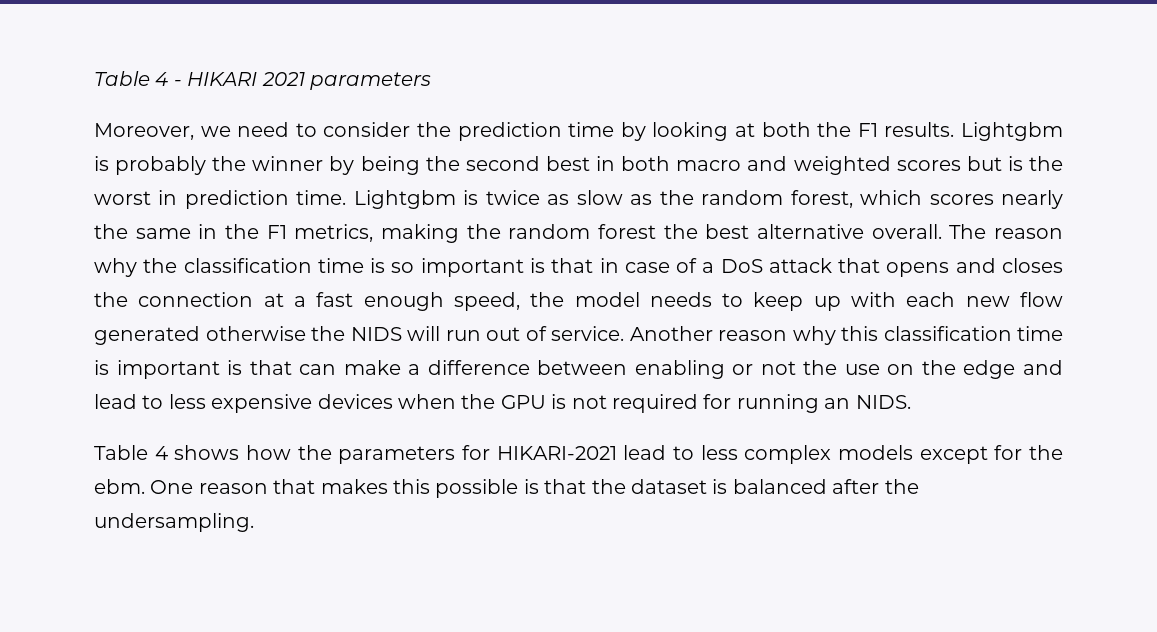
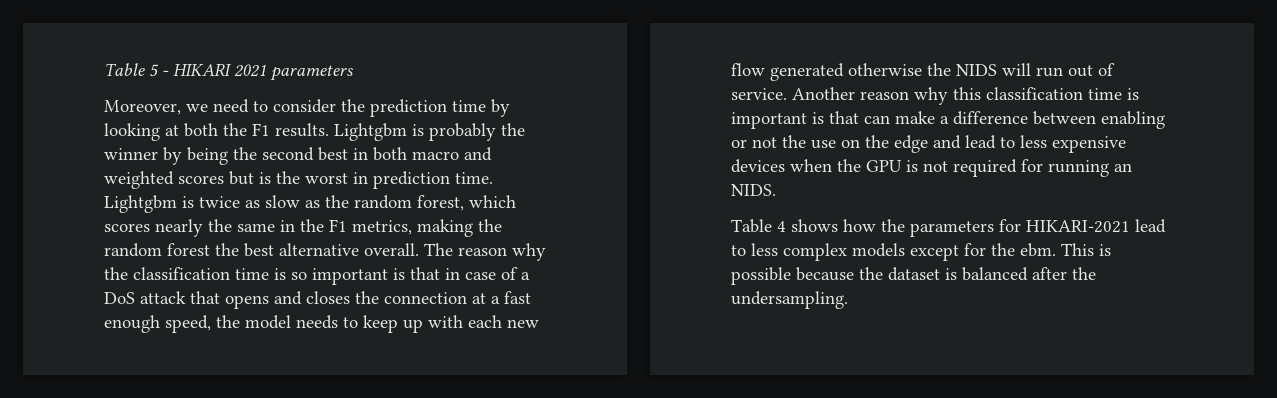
[94,71,169,86] Table 4 -> [104,63,159,77] Table 5
[150,479,587,498] One reason that makes this possible is that -> [1061,243,1111,256] [731,267,854,285] This is possible because

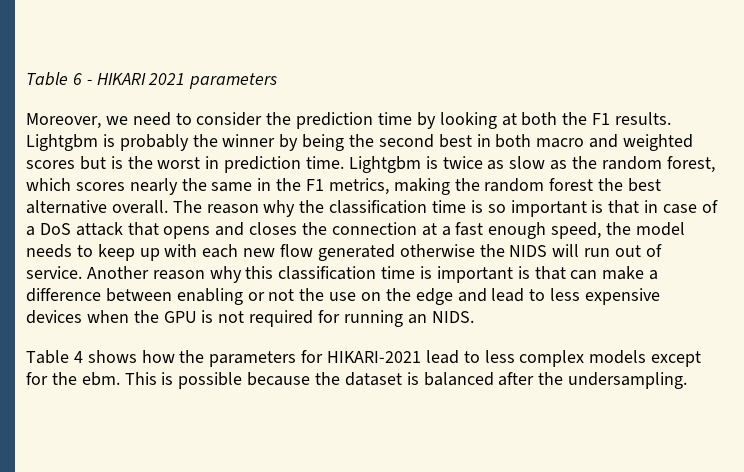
[104,63,159,77] Table 5 -> [26,72,82,86] Table 6

